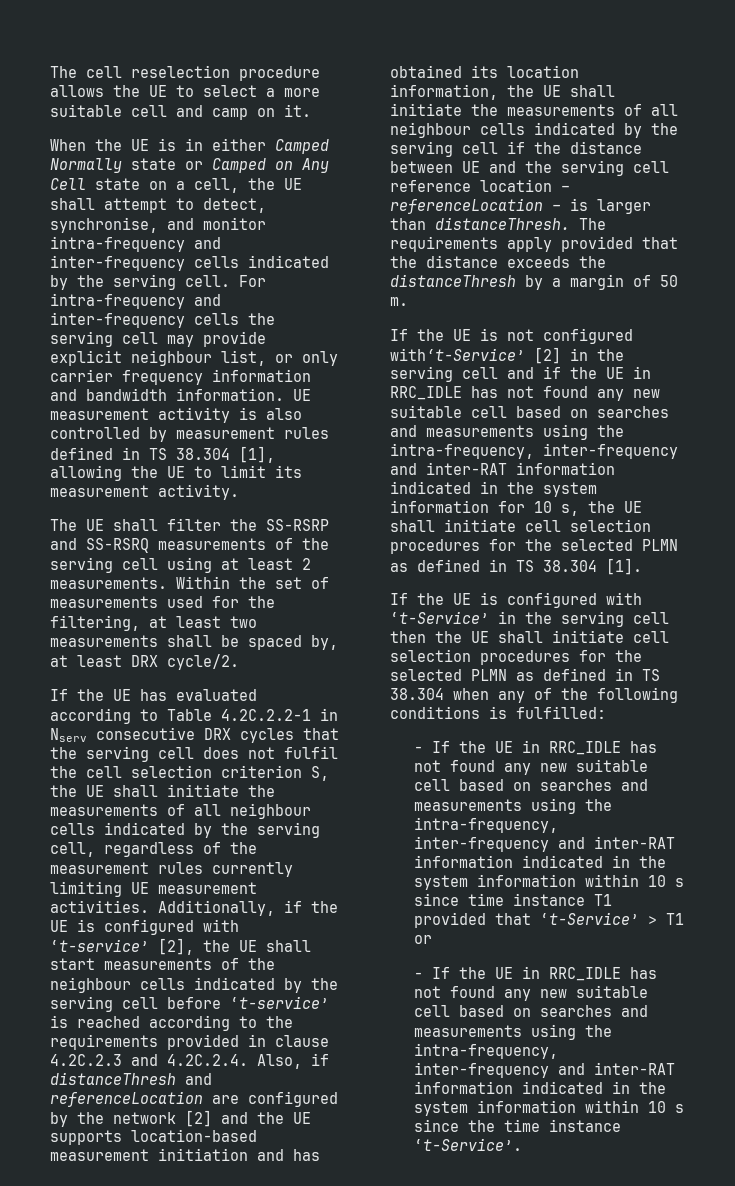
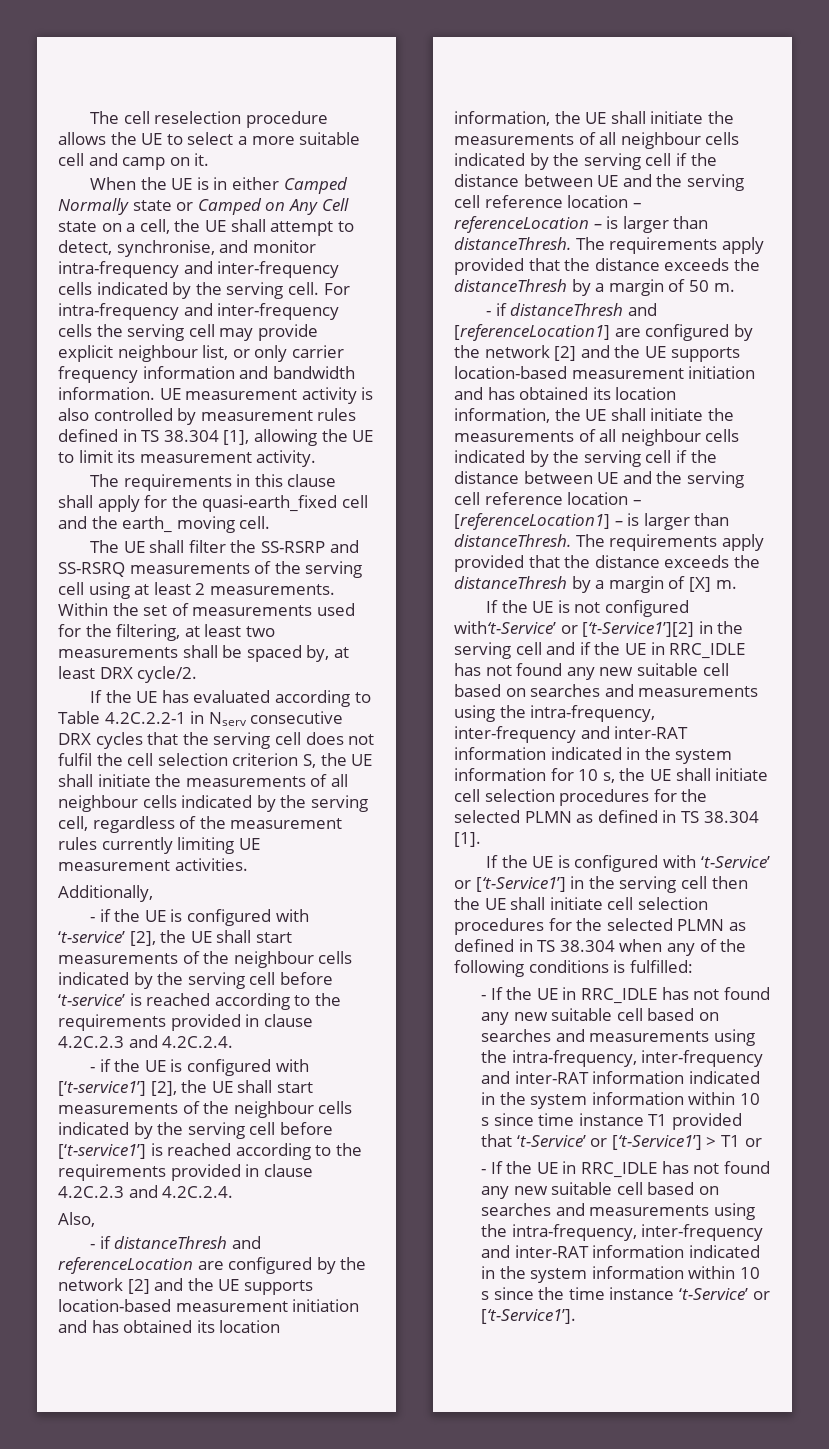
(239, 492) none -> [89,474,337,491] [58,495,368,512] [58,516,271,533] // The requirements in this clause shall apply for the quasi-earth_fixed cell and the earth_ moving cell.
(149, 906) none -> (248, 864) //
(275, 908) none -> [89,917,95,922] // -
(248, 1060) none -> [89,1059,309,1076] [58,1080,313,1096] [58,1101,353,1118] [58,1122,333,1139] [58,1143,362,1160] [58,1164,313,1181] [58,1185,234,1198] // - if the UE is configured with [‘t-service1’] [2], the UE shall start measurements of the neighbour cells indicated by the serving cell before [‘t-service1’] is reached according to the requirements provided in clause 4.2C.2.3 and 4.2C.2.4. //
(302, 1061) none -> [89,1244,95,1249] // -
(408, 301) none -> [485,303,657,316] [454,324,753,341] [454,345,740,362] [454,366,756,379] [454,387,677,400] [454,408,734,423] [454,429,740,446] [454,450,717,467] [454,471,744,488] [454,492,642,505] [454,513,730,530] [454,534,764,551] [454,555,760,572] [454,576,737,593] // - if distanceThresh and [referenceLocation1] are configured by the network [2] and the UE supports location-based measurement initiation and has obtained its location information, the UE shall initiate the measurements of all neighbour cells indicated by the serving cell if the distance between UE and the serving cell reference location – [referenceLocation1] – is larger than distanceThresh. The requirements apply provided that the distance exceeds the distanceThresh by a margin of [X] m.
[534,347,561,364] [2] -> [560,622,695,637] or [‘t-Service1’][2]
(489, 617) none -> [454,877,566,892] or [‘t-Service1’]
(640, 918) none -> [590,1135,702,1150] or [‘t-Service1’]
[414,1138,523,1151] ‘t-Service’. -> [678,1288,770,1300] [480,1309,576,1324] ‘t-Service’ or [‘t-Service1’].

